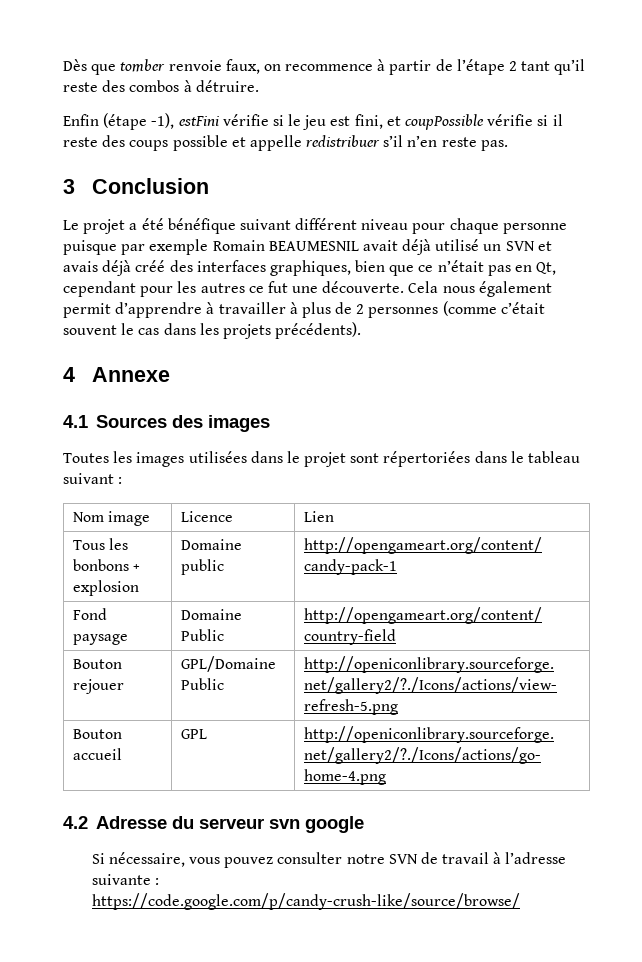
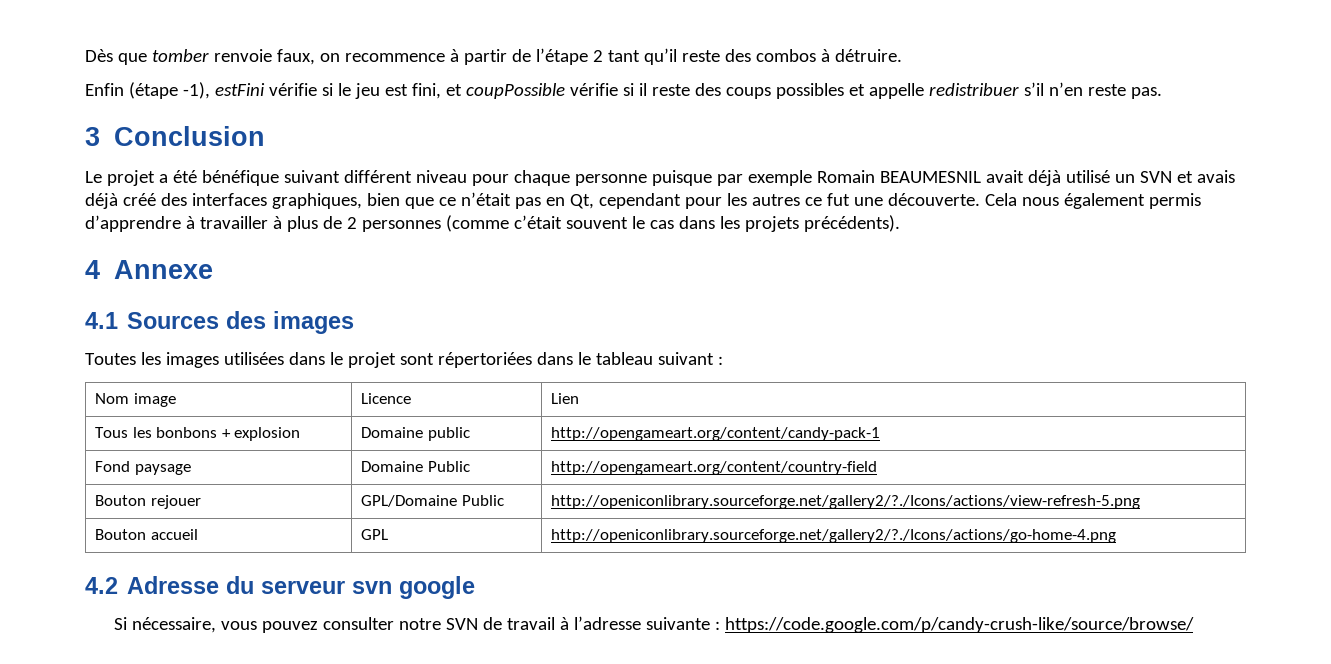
[172,135,228,151] possible -> [775,83,844,99] possibles
[63,303,111,318] permit -> [1148,193,1201,209] permis

